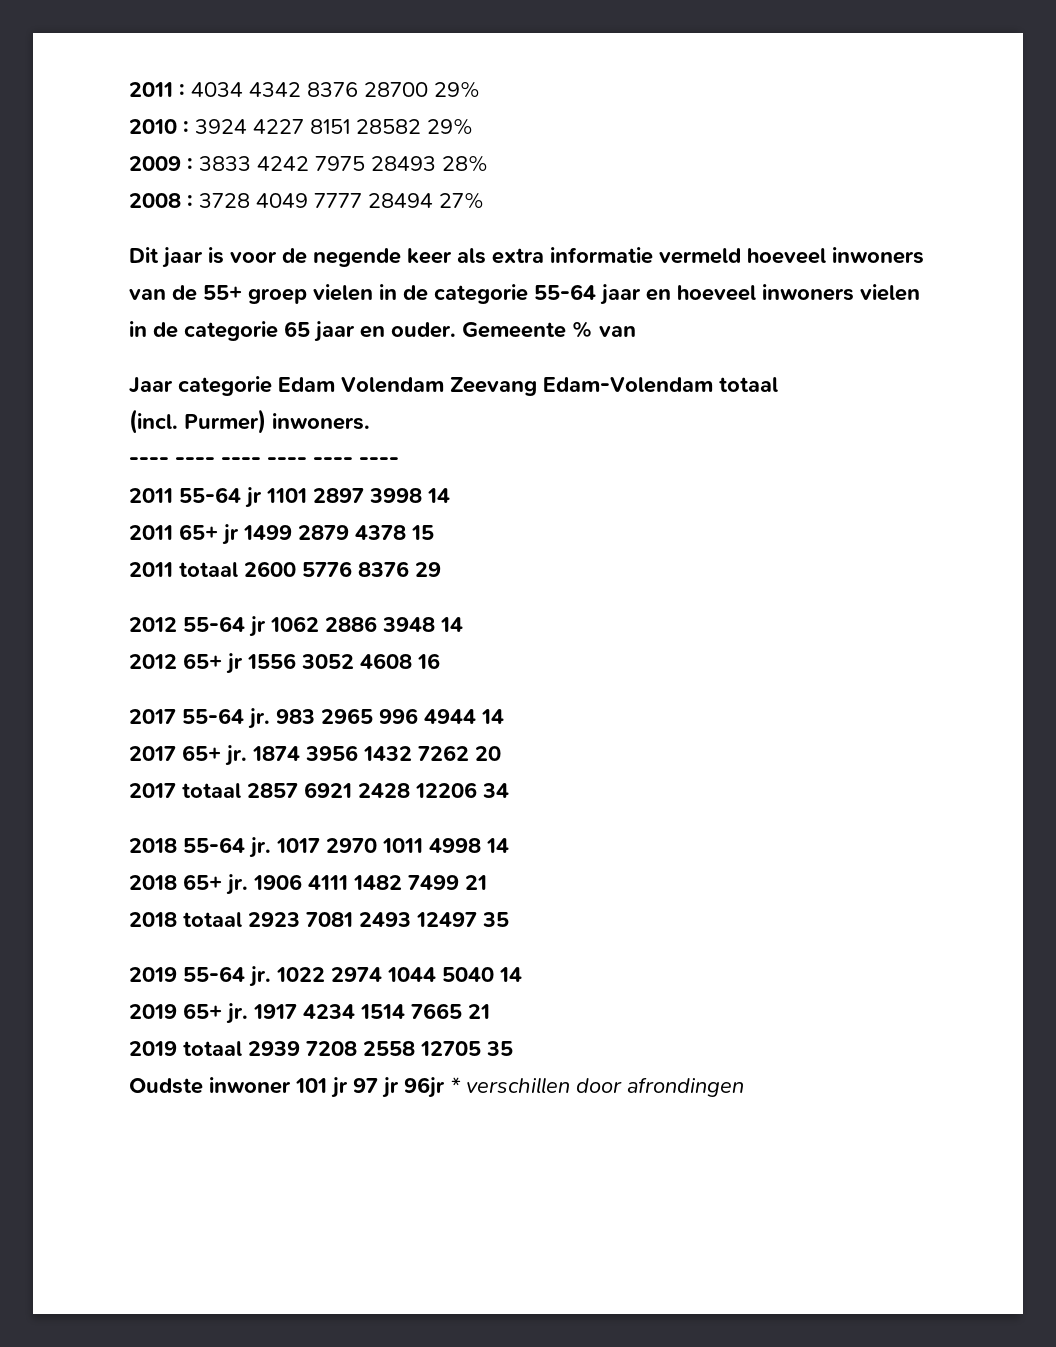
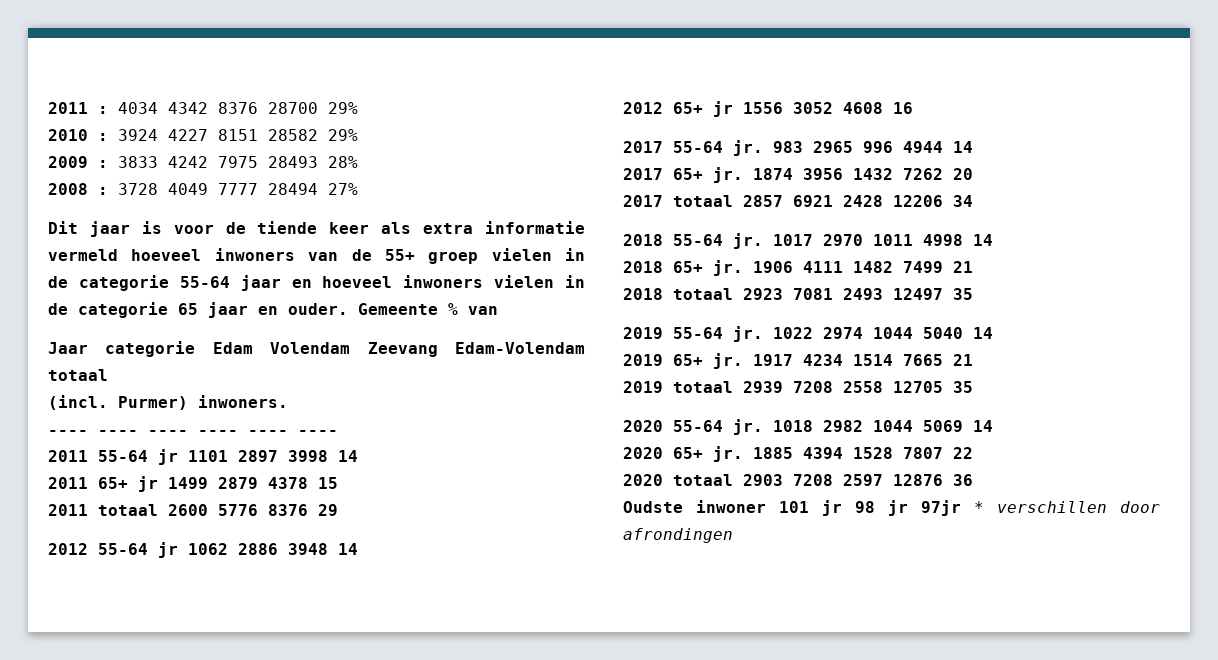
[313,248,401,267] negende -> [257,221,318,234] tiende
(513, 1048) none -> [623,419,993,435] [623,446,973,462] [623,474,973,486] // 2020 55-64 jr. 1018 2982 1044 5069 14 // 2020 65+ jr. 1885 4394 1528 7807 22 // 2020 totaal 2903 7208 2597 12876 36
[353,1077,445,1098] 97 jr 96jr -> [855,500,961,516] 98 jr 97jr

